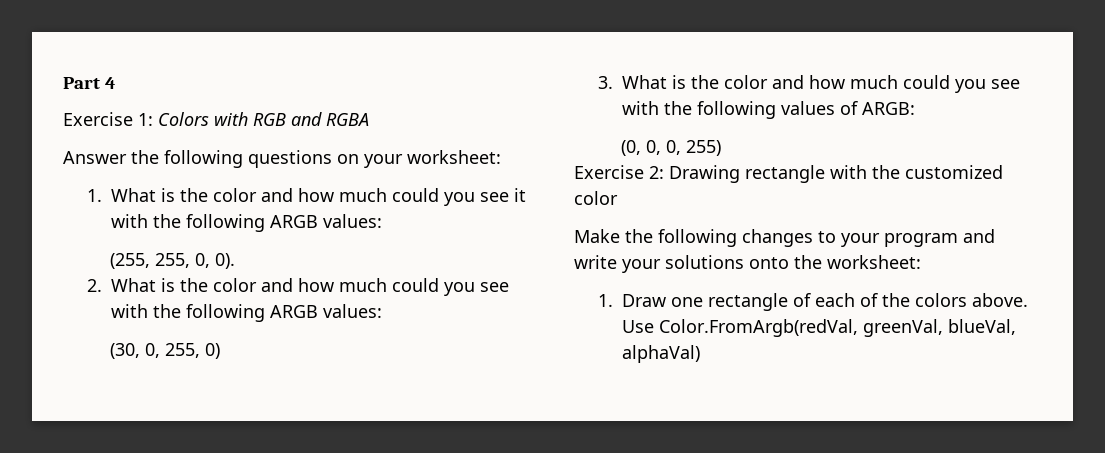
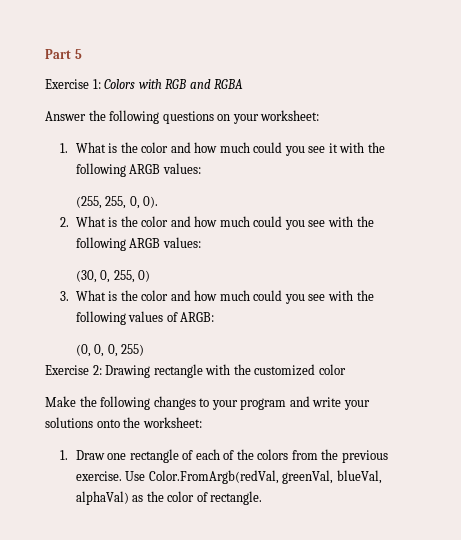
[105,77,117,89] 4 -> [74,49,82,59] 5
[971,293,1028,307] above. -> [291,449,388,463] [75,471,122,481] from the previous exercise.
(700, 354) none -> [132,491,263,505] as the color of rectangle.

